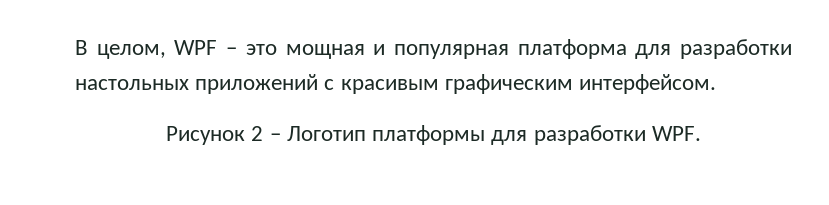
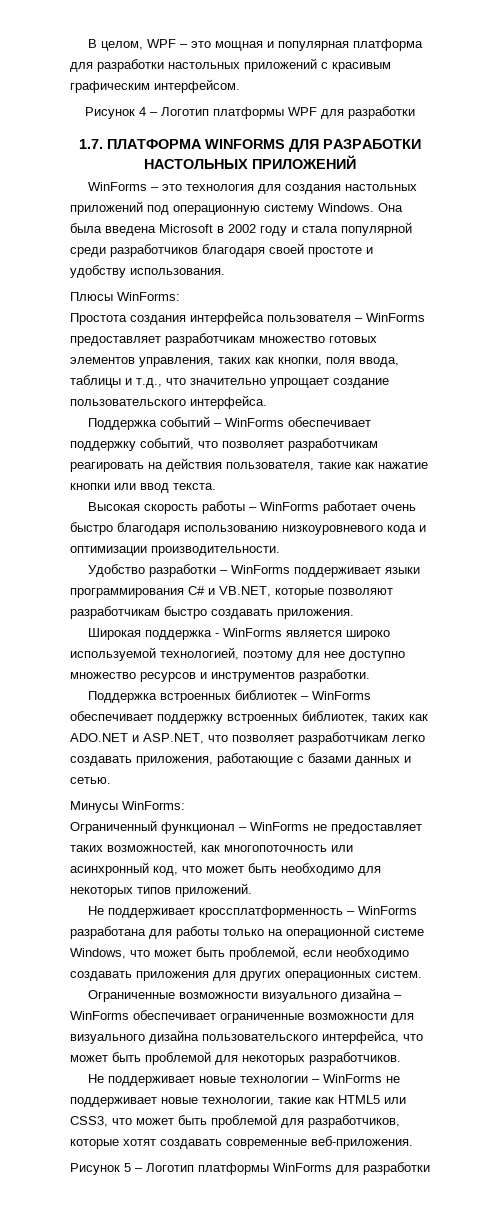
[251,125,701,145] 2 – Логотип платформы для разработки WPF. -> [139,106,415,119] [79,139,421,152] [144,155,356,169] [88,182,418,194] [70,201,403,215] [70,222,412,236] [70,243,373,257] [70,265,225,278] [70,292,180,301] [70,311,425,325] [70,333,377,346] [70,357,399,367] [70,375,389,388] [70,395,267,409] [88,416,372,430] [70,437,378,451] [70,458,428,472] [70,483,216,493] [88,501,417,514] [70,522,426,535] [70,546,280,556] [88,564,421,577] [70,586,393,598] [70,606,354,619] [88,628,391,640] [70,647,405,661] [70,669,370,682] [88,690,372,703] [70,711,428,724] [70,732,425,745] [70,753,411,766] [70,777,111,784] [70,801,185,813] [70,820,422,834] [70,841,353,854] [70,862,381,876] [70,883,252,897] [88,906,418,918] [70,925,424,939] [70,946,409,960] [70,971,422,981] [88,988,403,1002] [70,1010,414,1023] [70,1030,423,1044] [70,1051,401,1065] [88,1074,401,1086] [70,1095,406,1107] [70,1114,400,1128] [70,1136,413,1149] [70,1162,430,1175] 4 – Логотип платформы WPF для разработки // 1.7. ПЛАТФОРМА WINFORMS ДЛЯ РАЗРАБОТКИ НАСТОЛЬНЫХ ПРИЛОЖЕНИЙ // WinForms – это технология для создания настольных приложений под операционную систему Windows. Она была введена Microsoft в 2002 году и стала популярной среди разработчиков благодаря своей простоте и удобству использования. // Плюсы WinForms: // Простота создания интерфейса пользователя – WinForms предоставляет разработчикам множество готовых элементов управления, таких как кнопки, поля ввода, таблицы и т.д., что значительно упрощает создание пользовательского интерфейса. // Поддержка событий – WinForms обеспечивает поддержку событий, что позволяет разработчикам реагировать на действия пользователя, такие как нажатие кнопки или ввод текста. // Высокая скорость работы – WinForms работает очень быстро благодаря использованию низкоуровневого кода и оптимизации производительности. // Удобство разработки – WinForms поддерживает языки программирования C# и VB.NET, которые позволяют разработчикам быстро создавать приложения. // Широкая поддержка - WinForms является широко используемой технологией, поэтому для нее доступно множество ресурсов и инструментов разработки. // Поддержка встроенных библиотек – WinForms обеспечивает поддержку встроенных библиотек, таких как ADO.NET и ASP.NET, что позволяет разработчикам легко создавать приложения, работающие с базами данных и сетью. // Минусы WinForms: // Ограниченный функционал – WinForms не предоставляет таких возможностей, как многопоточность или асинхронный код, что может быть необходимо для некоторых типов приложений. // Не поддерживает кроссплатформенность – WinForms разработана для работы только на операционной системе Windows, что может быть проблемой, если необходимо создавать приложения для других операционных систем. // Ограниченные возможности визуального дизайна – WinForms обеспечивает ограниченные возможности для визуального дизайна пользовательского интерфейса, что может быть проблемой для некоторых разработчиков. // Не поддерживает новые технологии – WinForms не поддерживает новые технологии, такие как HTML5 или CSS3, что может быть проблемой для разработчиков, которые хотят создавать современные веб-приложения. // Рисунок 5 – Логотип платформы WinForms для разработки

